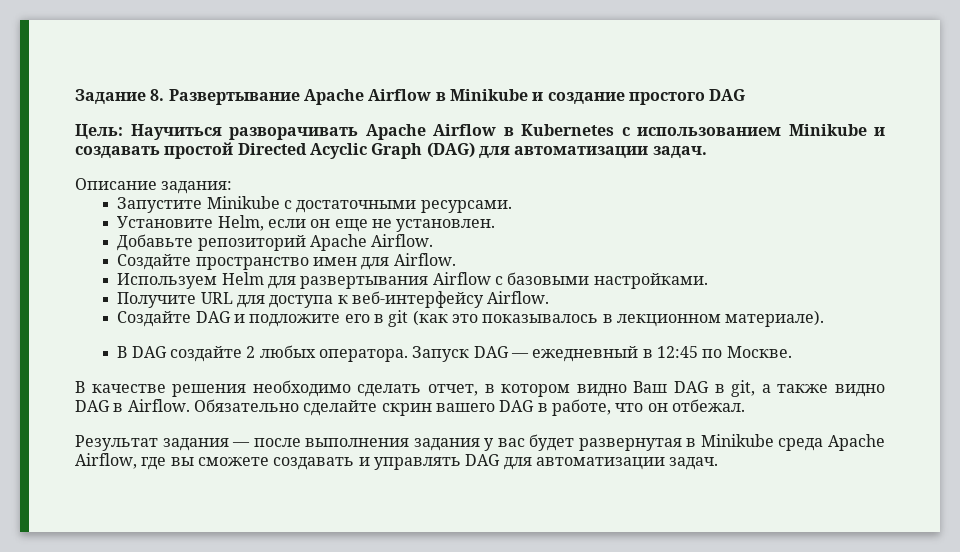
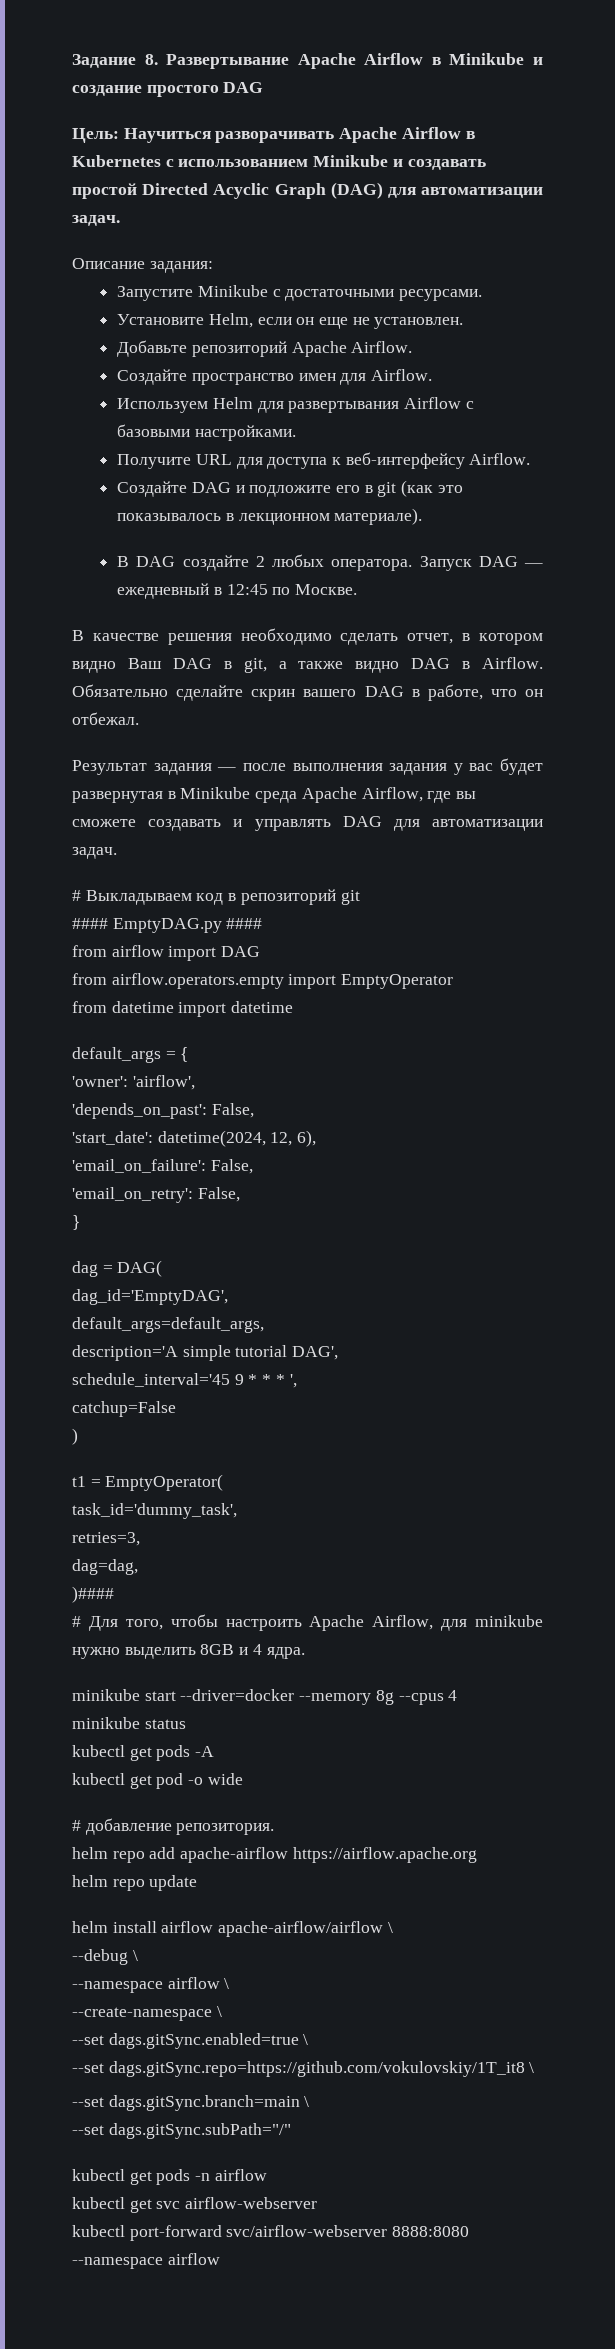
(719, 463) none -> [72,889,360,905] [72,918,263,933] [72,945,261,961] [72,973,454,989] [72,1001,294,1017] [72,1047,189,1063] [72,1075,195,1090] [72,1103,254,1119] [72,1130,317,1147] [72,1159,253,1174] [72,1187,240,1203] [72,1215,80,1230] [72,1260,163,1277] [72,1289,228,1305] [72,1317,264,1333] [72,1345,339,1361] [72,1373,297,1388] [72,1401,176,1417] [72,1428,78,1445] [72,1474,224,1491] [72,1503,237,1519] [72,1532,140,1546] [72,1559,138,1575] [72,1586,114,1603] [72,1614,543,1631] [72,1644,305,1659] [72,1689,458,1705] [72,1717,186,1729] [72,1745,215,1761] [72,1773,243,1789] [72,1818,275,1835] [72,1847,477,1863] [72,1875,198,1891] [72,1921,393,1937] [72,1949,138,1965] [72,1977,230,1993] [72,2006,222,2021] [72,2033,309,2049] [72,2061,535,2077] [72,2095,310,2111] [72,2123,291,2139] [72,2169,267,2185] [72,2197,318,2213] [72,2225,470,2241] [72,2253,220,2269] // # Выкладываем код в репозиторий git // #### EmptyDAG.py #### // from airflow import DAG // from airflow.operators.empty import EmptyOperator // from datetime import datetime // default_args = { // 'owner': 'airflow', // 'depends_on_past': False, // 'start_date': datetime(2024, 12, 6), // 'email_on_failure': False, // 'email_on_retry': False, // } // dag = DAG( // dag_id='EmptyDAG', // default_args=default_args, // description='A simple tutorial DAG', // schedule_interval='45 9 * * * ', // catchup=False // ) // t1 = EmptyOperator( // task_id='dummy_task', // retries=3, // dag=dag, // )#### // # Для того, чтобы настроить Apache Airflow, для minikube нужно выделить 8GB и 4 ядра. // minikube start --driver=docker --memory 8g --cpus 4 // minikube status // kubectl get pods -A // kubectl get pod -o wide // # добавление репозитория. // helm repo add apache-airflow https://airflow.apache.org // helm repo update // helm install airflow apache-airflow/airflow \ // --debug \ // --namespace airflow \ // --create-namespace \ // --set dags.gitSync.enabled=true \ // --set dags.gitSync.repo=https://github.com/vokulovskiy/1T_it8 \ // --set dags.gitSync.branch=main \ // --set dags.gitSync.subPath="/" // kubectl get pods -n airflow // kubectl get svc airflow-webserver // kubectl port-forward svc/airflow-webserver 8888:8080 --namespace airflow

